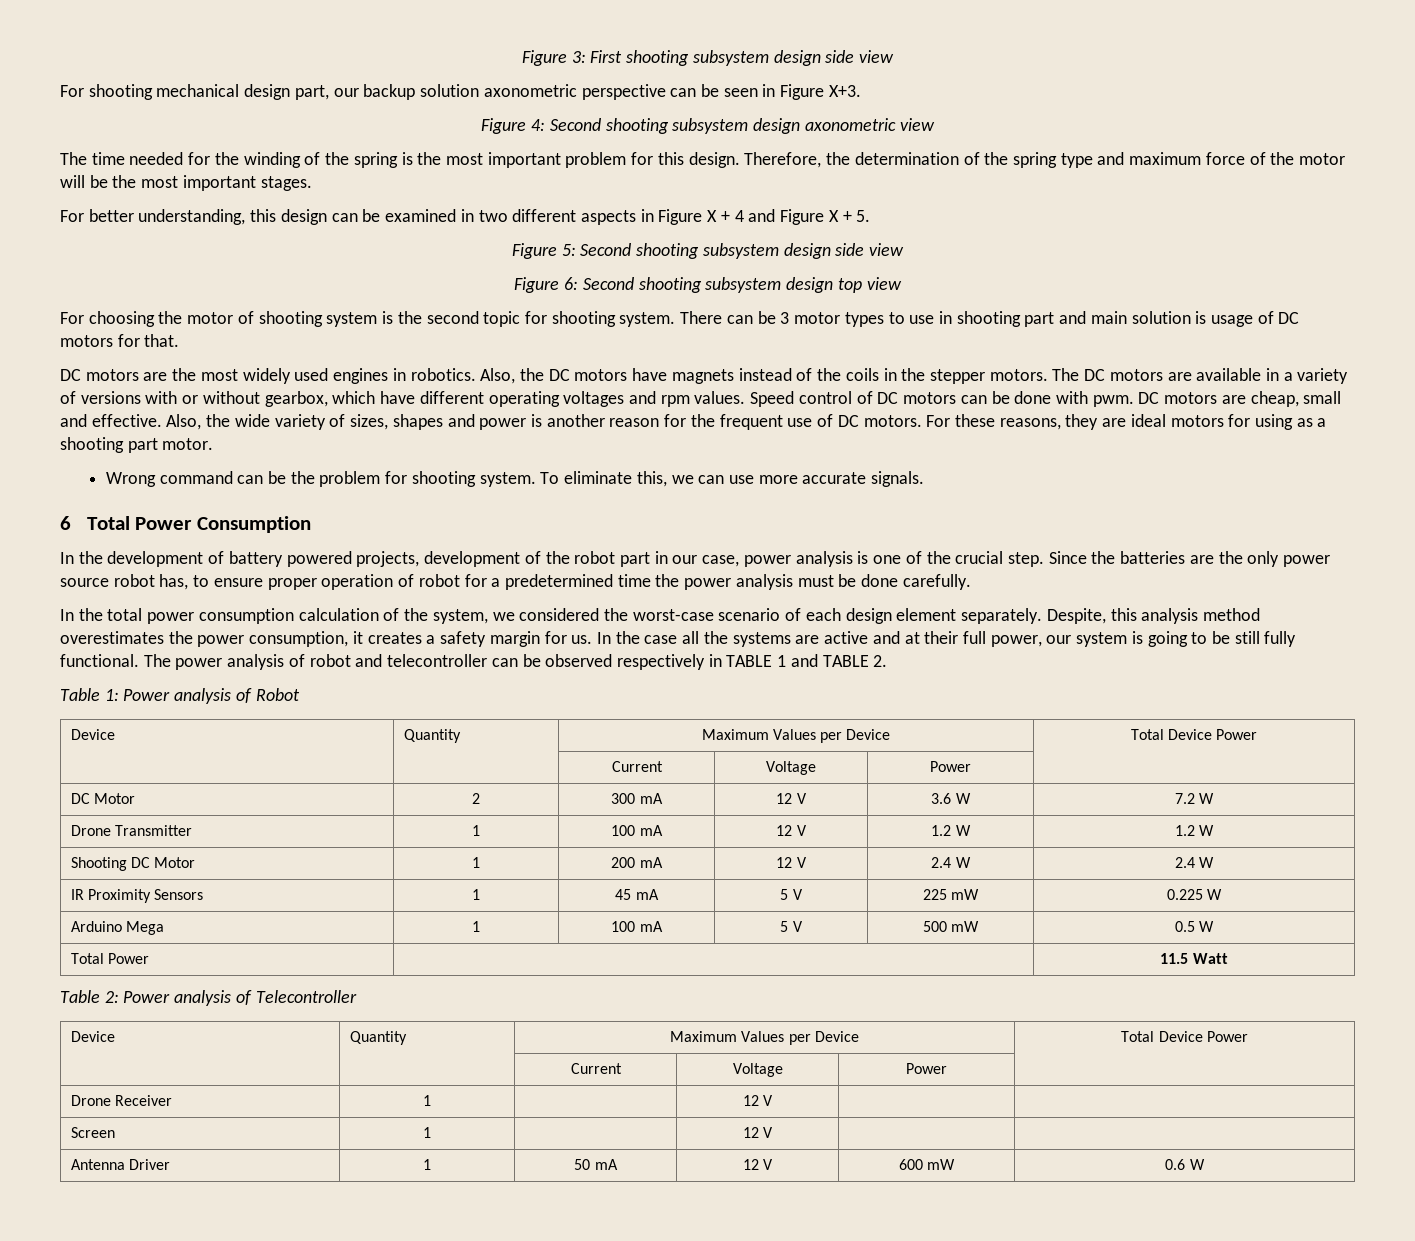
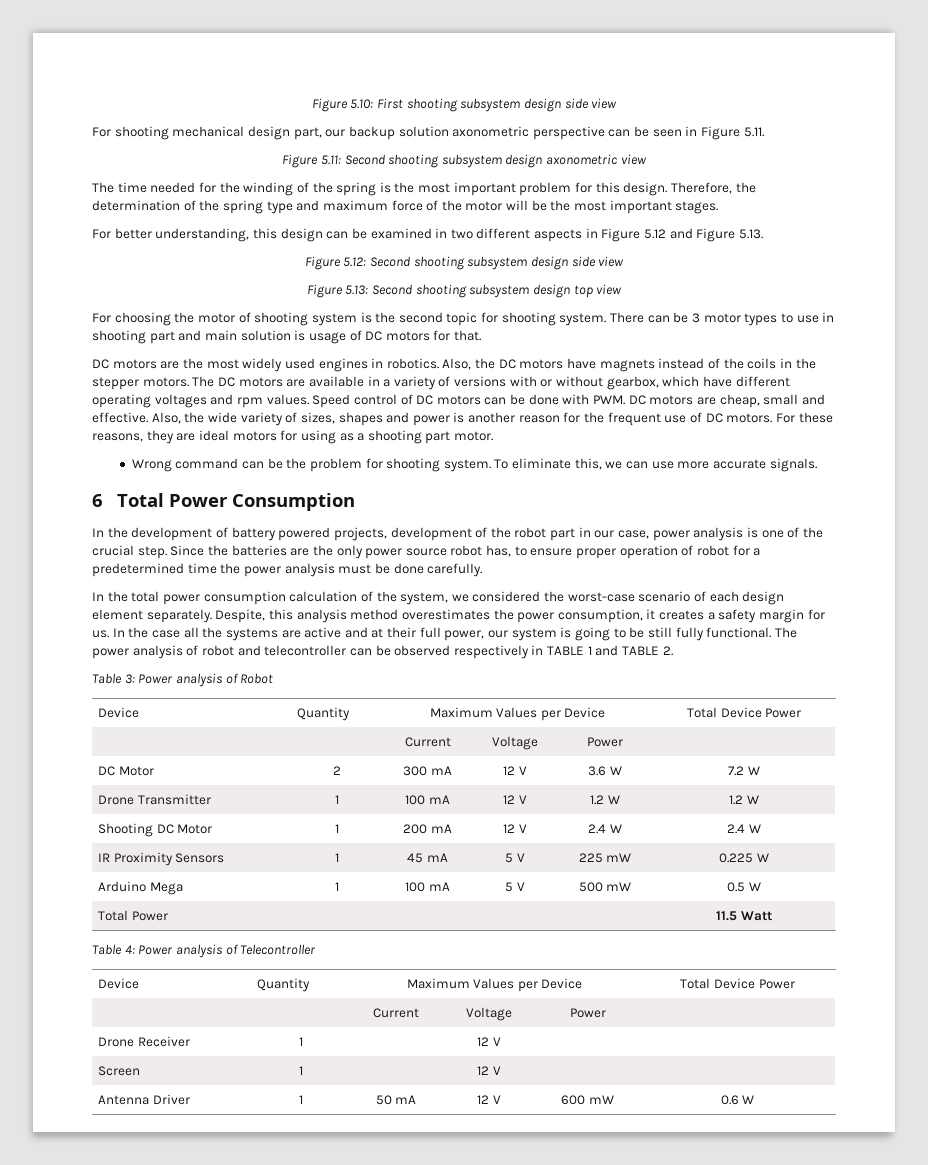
[521,50,586,66] Figure 3: -> [311,98,374,112] Figure 5.10:
[828,85,861,97] [481,118,546,134] X+3. // Figure 4: -> [743,127,764,137] [282,154,341,168] 5.11. // Figure 5.11:
[707,209,871,225] [511,243,576,259] X + 4 and Figure X + 5. // Figure 5: -> [644,228,763,242] [304,256,367,270] 5.12 and Figure 5.13. // Figure 5.12:
[564,277,579,290] 6: -> [345,285,369,295] 5.13:
[1092,395,1134,407] pwm. -> [593,395,626,405] PWM.
[104,689,119,701] 1: -> [124,674,135,684] 3:
[104,991,119,1003] 2: -> [124,945,135,954] 4:

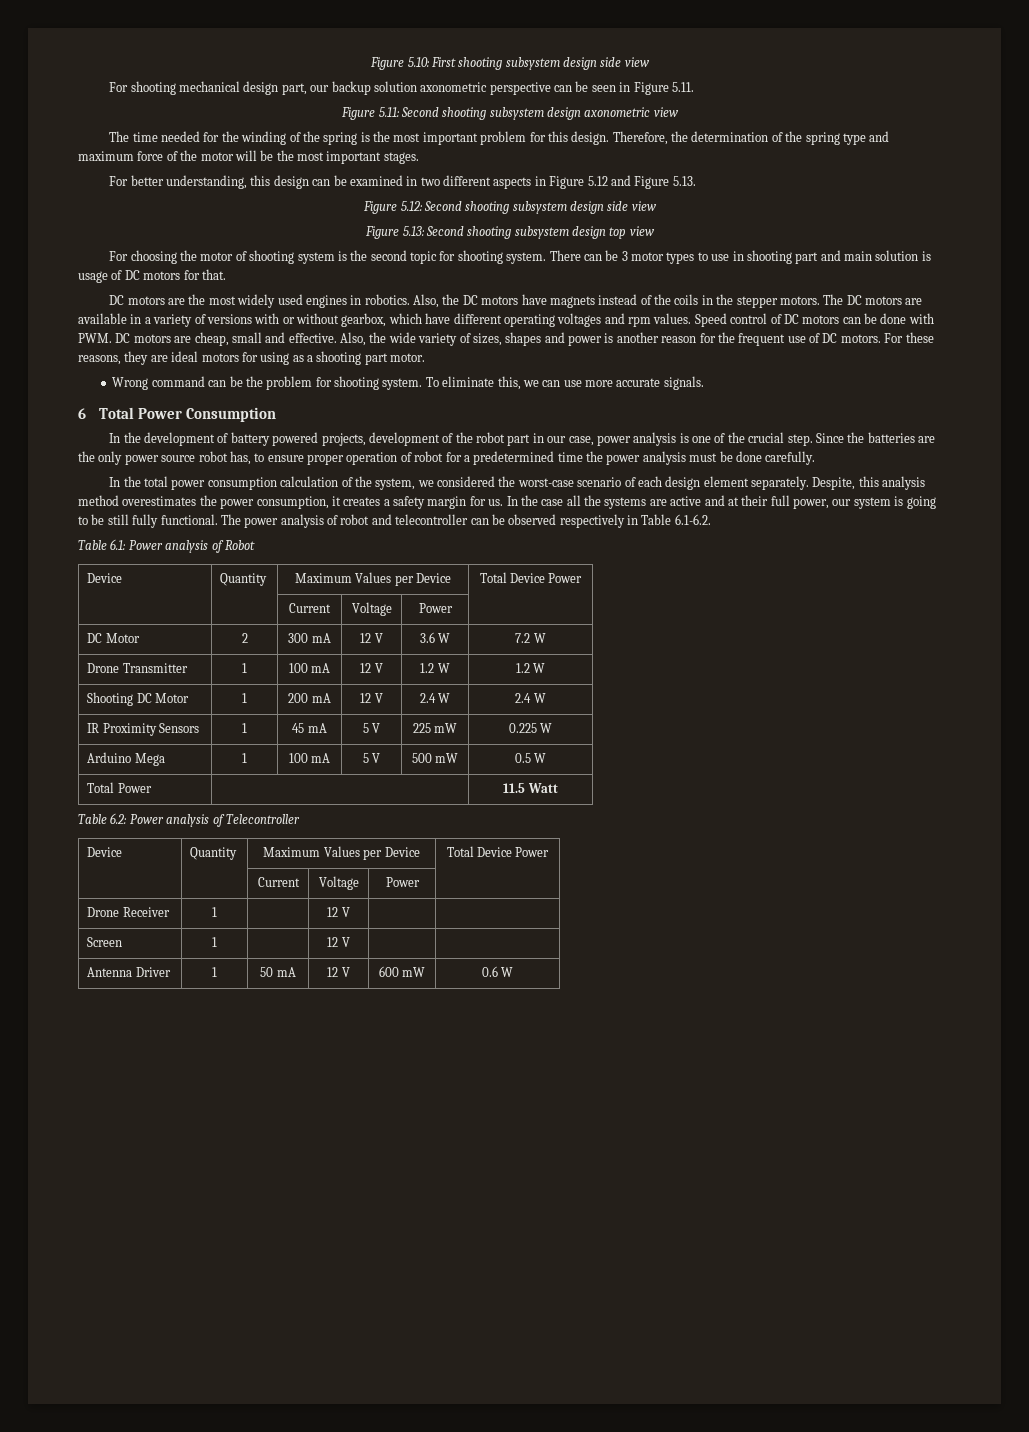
[547,645,673,656] [92,673,135,684] TABLE 1 and TABLE 2. // Table 3: -> [641,514,711,525] [78,539,127,550] Table 6.1-6.2. // Table 6.1:
[124,945,135,954] 4: -> [110,813,128,824] 6.2:

